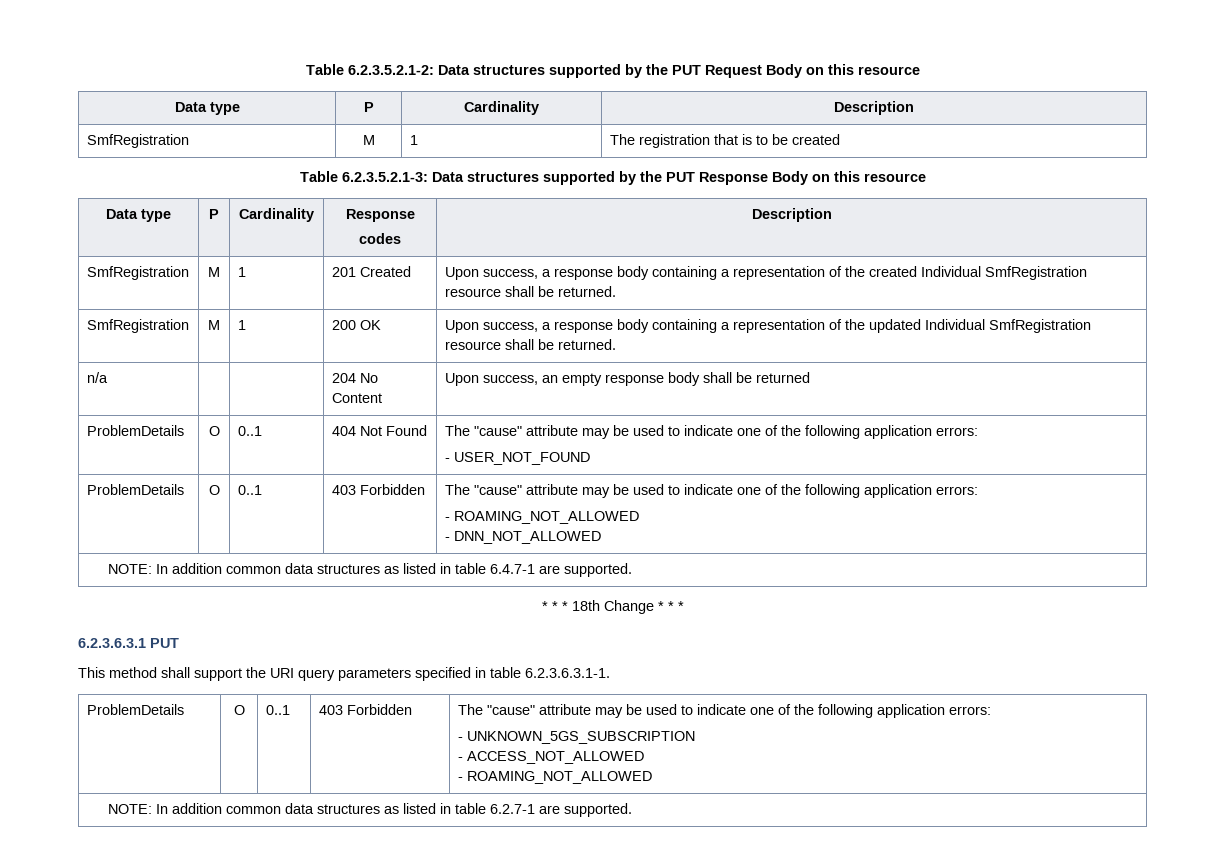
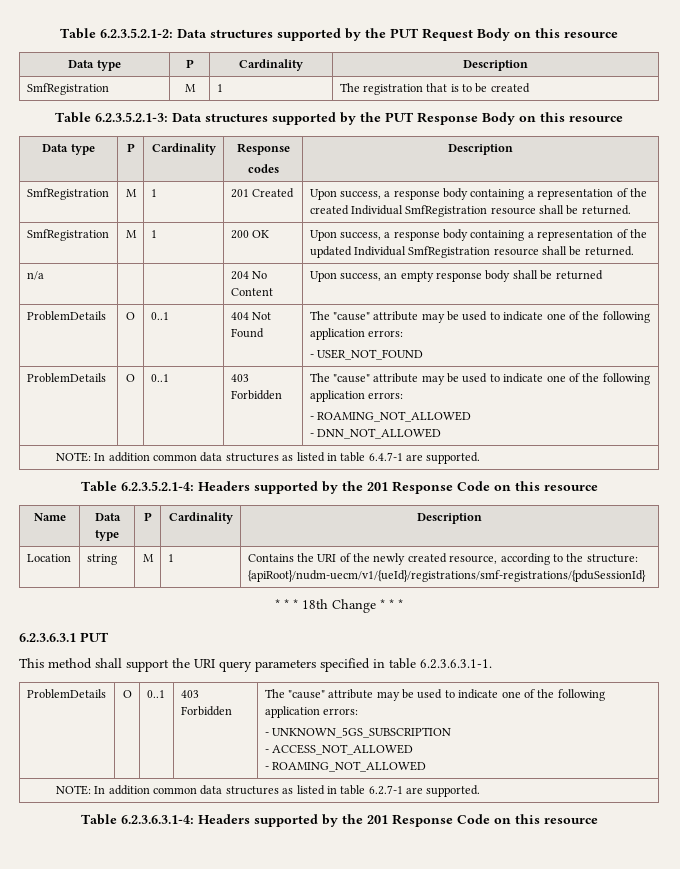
(632, 570) none -> [80,481,598,494] [33,513,66,521] [94,513,121,521] [95,530,119,541] [143,512,152,521] [168,512,233,524] [417,513,482,524] [26,554,71,562] [86,554,117,565] [142,554,154,562] [167,554,174,562] [247,553,638,565] [247,570,646,582] // Table 6.2.3.5.2.1-4: Headers supported by the 201 Response Code on this resource // Name | Data type | P | Cardinality | Description // Location | string | M | 1 | Contains the URI of the newly created resource, according to the structure: {apiRoot}/nudm-uecm/v1/{ueId}/registrations/smf-registrations/{pduSessionId}
(632, 810) none -> [80,814,598,827] // Table 6.2.3.6.3.1-4: Headers supported by the 201 Response Code on this resource

